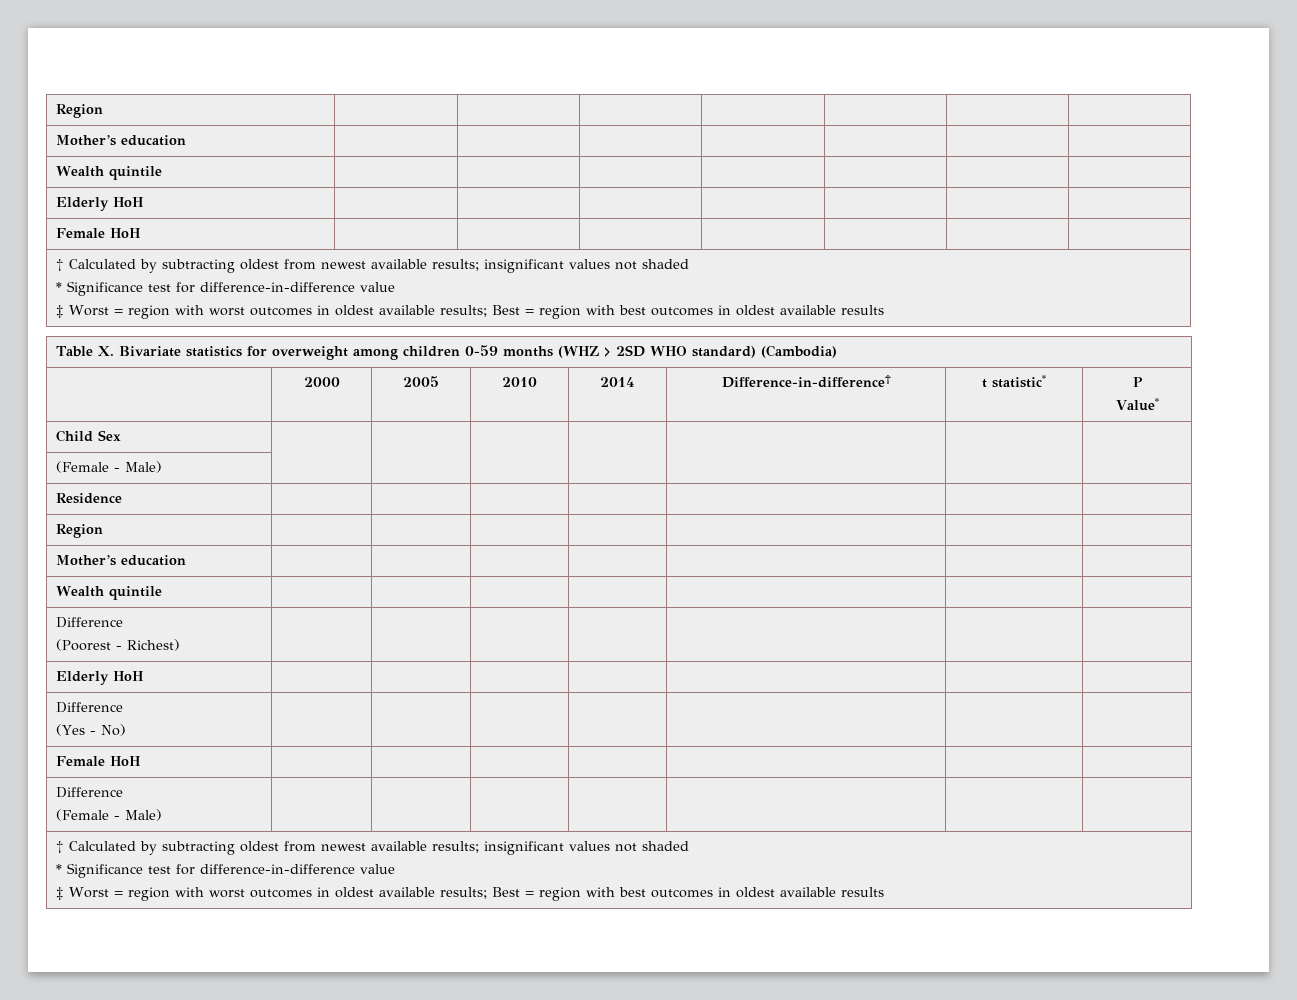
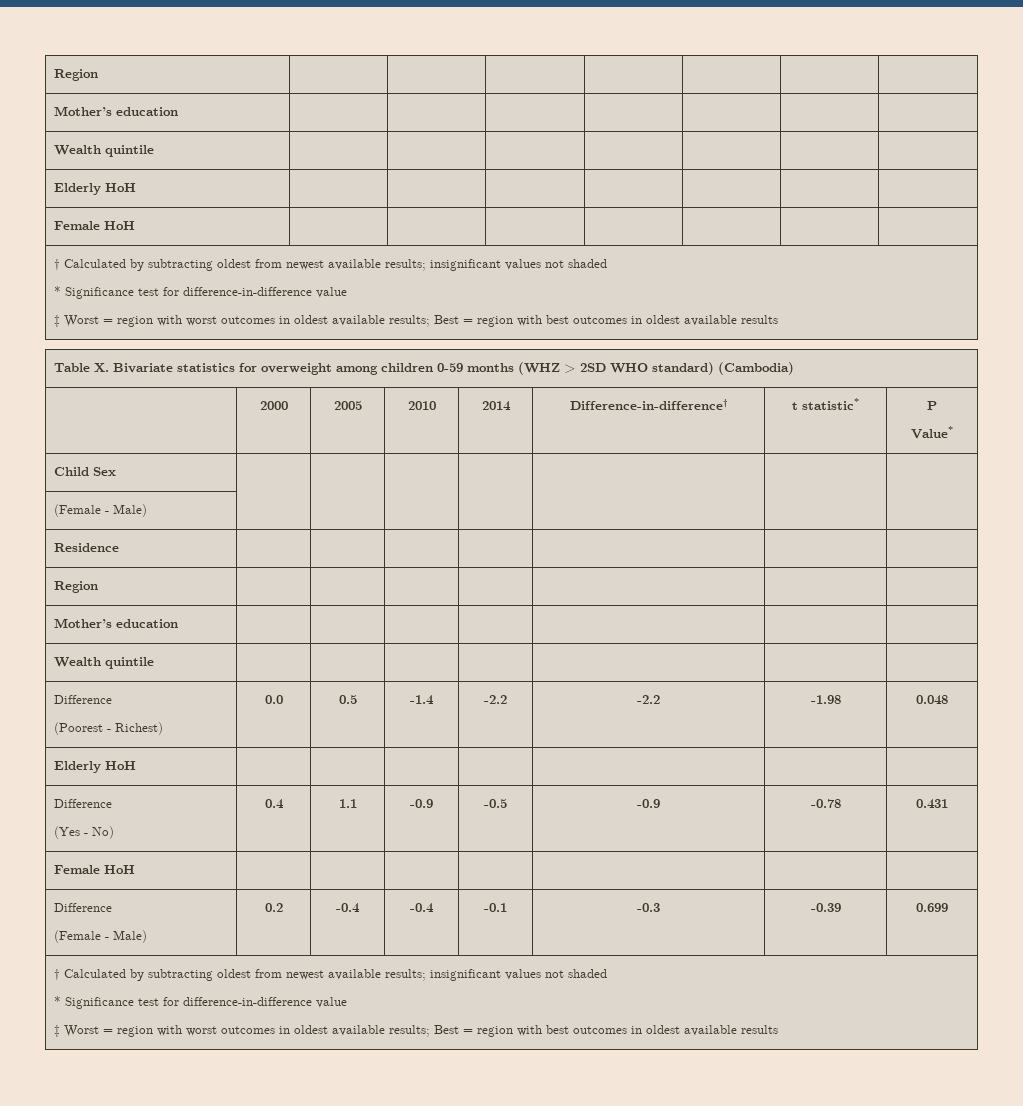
(181, 645) | | | | | | -> [264,695,283,704] [338,695,357,704] [410,695,434,705] [484,695,507,704] [637,695,660,704] [810,695,841,704] [916,695,948,705] 0.0 | 0.5 | -1.4 | -2.2 | -2.2 | -1.98 | 0.048
(127, 730) | | | | | | -> [264,799,284,809] [338,799,357,808] [410,799,433,808] [484,799,507,808] [637,799,660,808] [810,799,841,808] [916,799,948,809] 0.4 | 1.1 | -0.9 | -0.5 | -0.9 | -0.78 | 0.431
(163, 815) | | | | | | -> [264,903,283,912] [336,903,360,913] [410,903,434,913] [484,903,507,912] [637,903,660,912] [810,903,841,912] [916,903,948,912] 0.2 | -0.4 | -0.4 | -0.1 | -0.3 | -0.39 | 0.699

